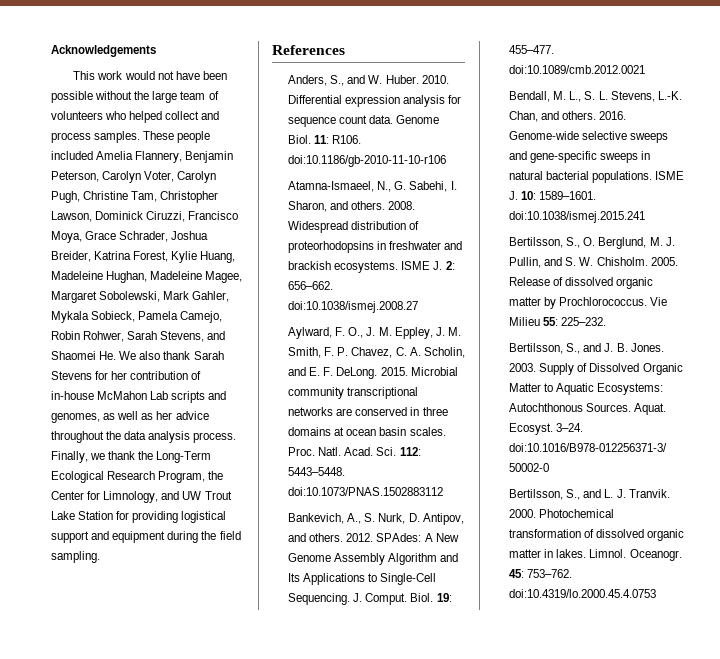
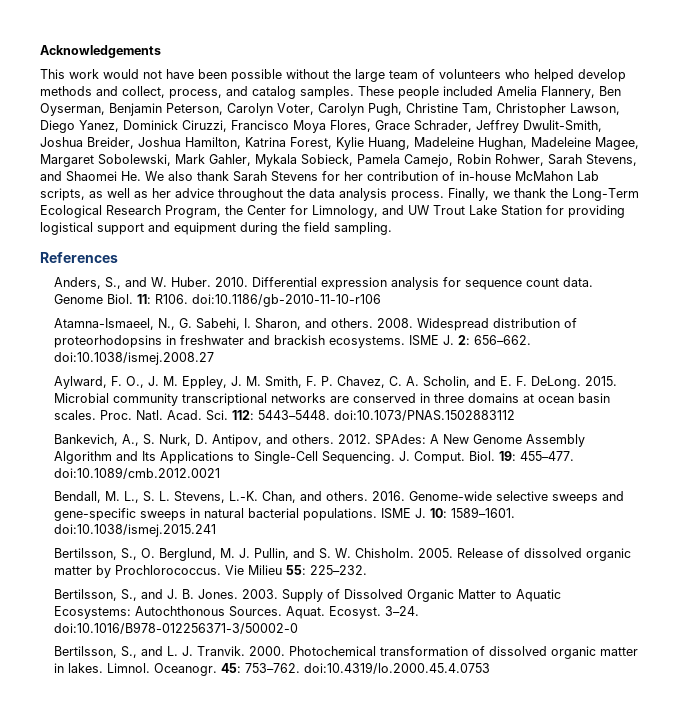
[165,111,220,120] [51,132,91,143] collect and process -> [578,69,626,82] [40,86,296,99] develop methods and collect, process, and catalog
(183, 157) none -> [599,86,621,96] [40,103,105,116] Ben Oyserman,
(92, 216) none -> [40,120,119,133] Diego Yanez,
[51,231,209,243] [51,251,91,262] Moya, Grace Schrader, Joshua Breider, -> [293,120,602,133] [40,137,241,149] Moya Flores, Grace Schrader, Jeffrey Dwulit-Smith, Joshua Breider, Joshua Hamilton,
[171,391,227,403] [51,413,100,423] scripts and genomes, -> [40,188,85,201] scripts,

